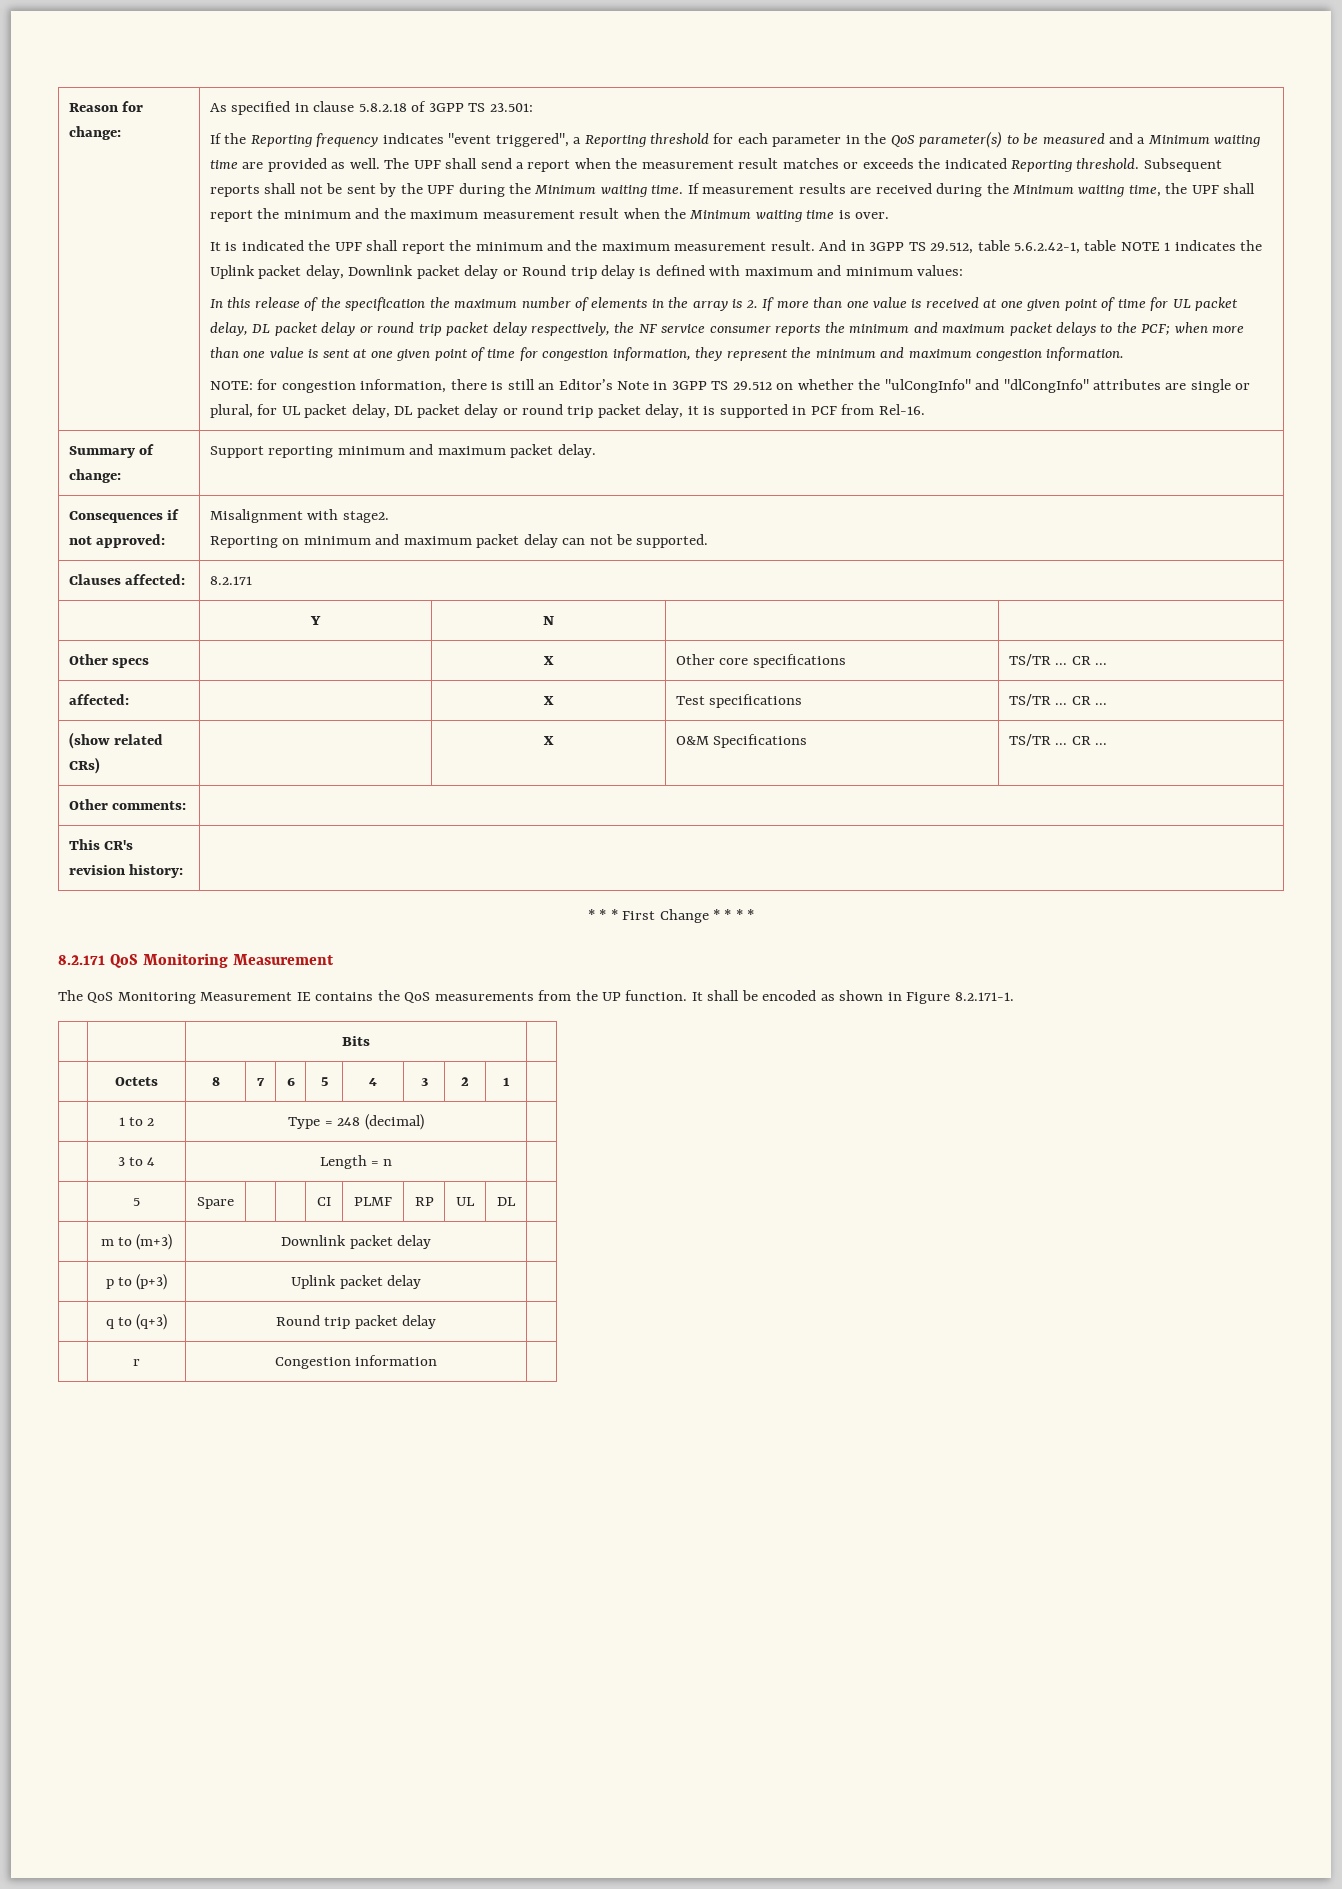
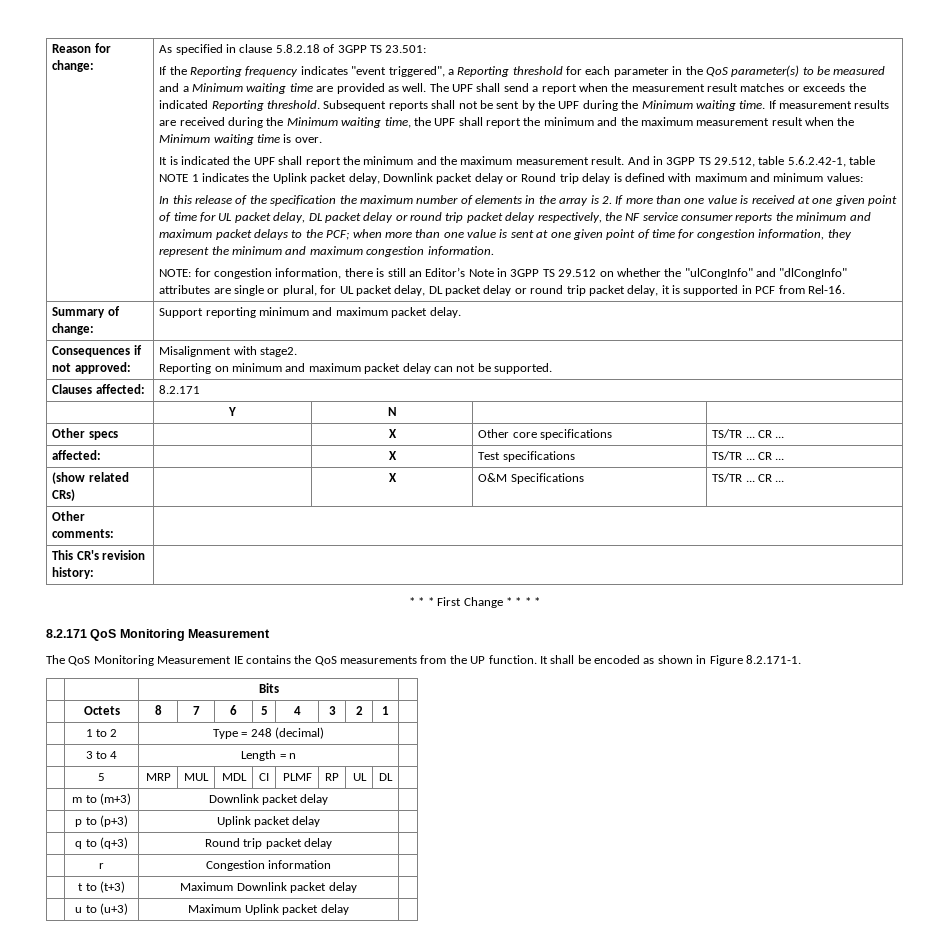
[197,1197,234,1209] Spare | | -> [145,773,171,781] [184,773,209,781] [221,773,247,781] MRP | MUL | MDL
(438, 1360) none -> [78,881,125,893] [180,882,357,893] [75,903,128,915] [188,904,349,915] // | t to (t+3) | Maximum Downlink packet delay | // | u to (u+3) | Maximum Uplink packet delay |

